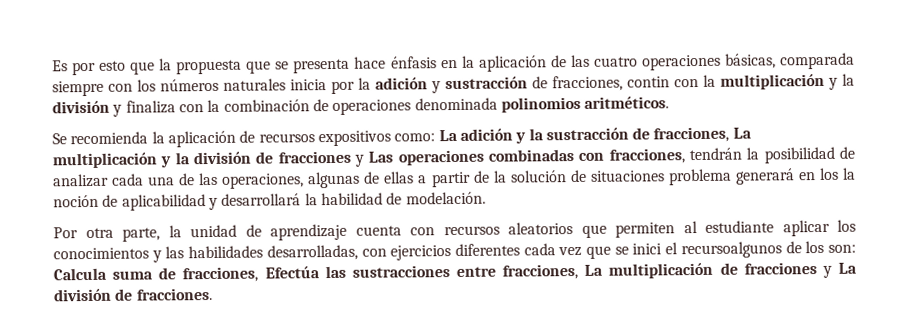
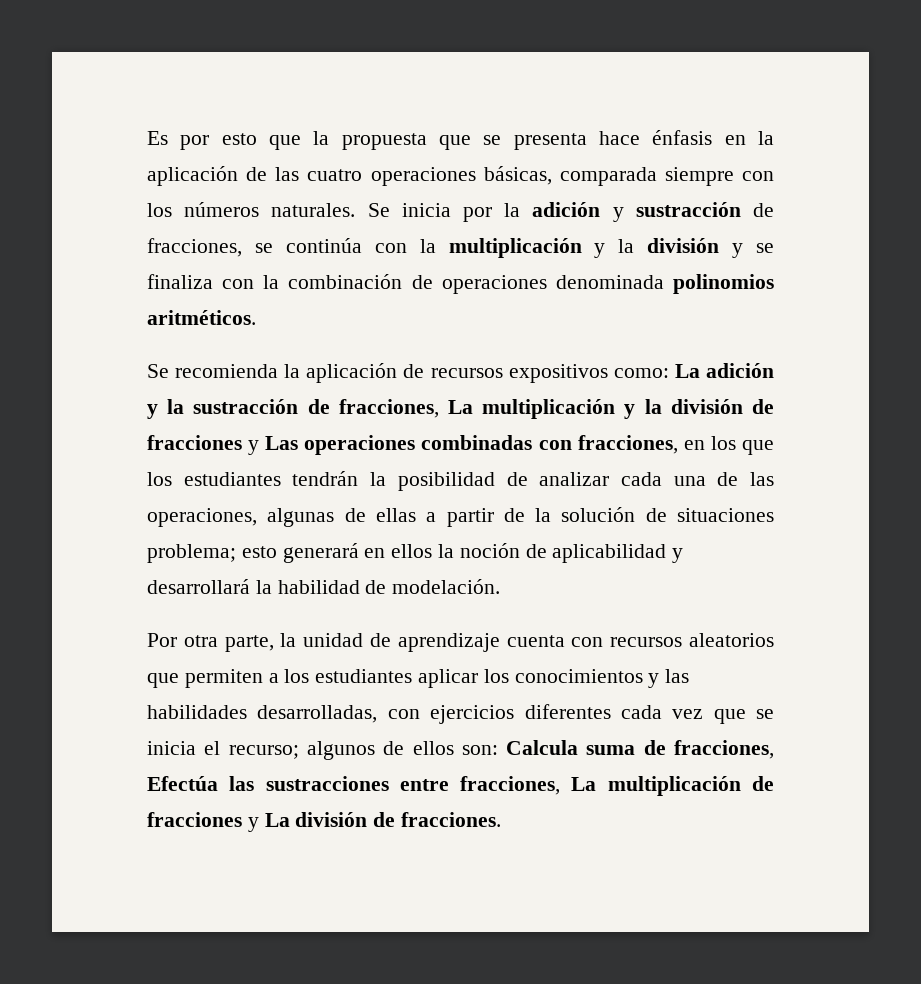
[223,78,286,91] naturales -> [271,203,390,217] naturales. Se
[627,76,670,88] contin -> [254,238,362,253] se continúa
(123, 110) none -> [755,243,774,253] se
(685, 156) none -> [683,436,774,455] [147,472,281,486] en los que los estudiantes
[668,168,732,186] problema -> [147,544,277,563] problema; esto
[819,167,839,181] los -> [391,544,433,558] ellos
[683,220,774,234] al estudiante -> [268,669,413,683] a los estudiantes
[632,240,825,259] inici el recursoalgunos de los -> [147,741,454,760] inicia el recurso; algunos de ellos

